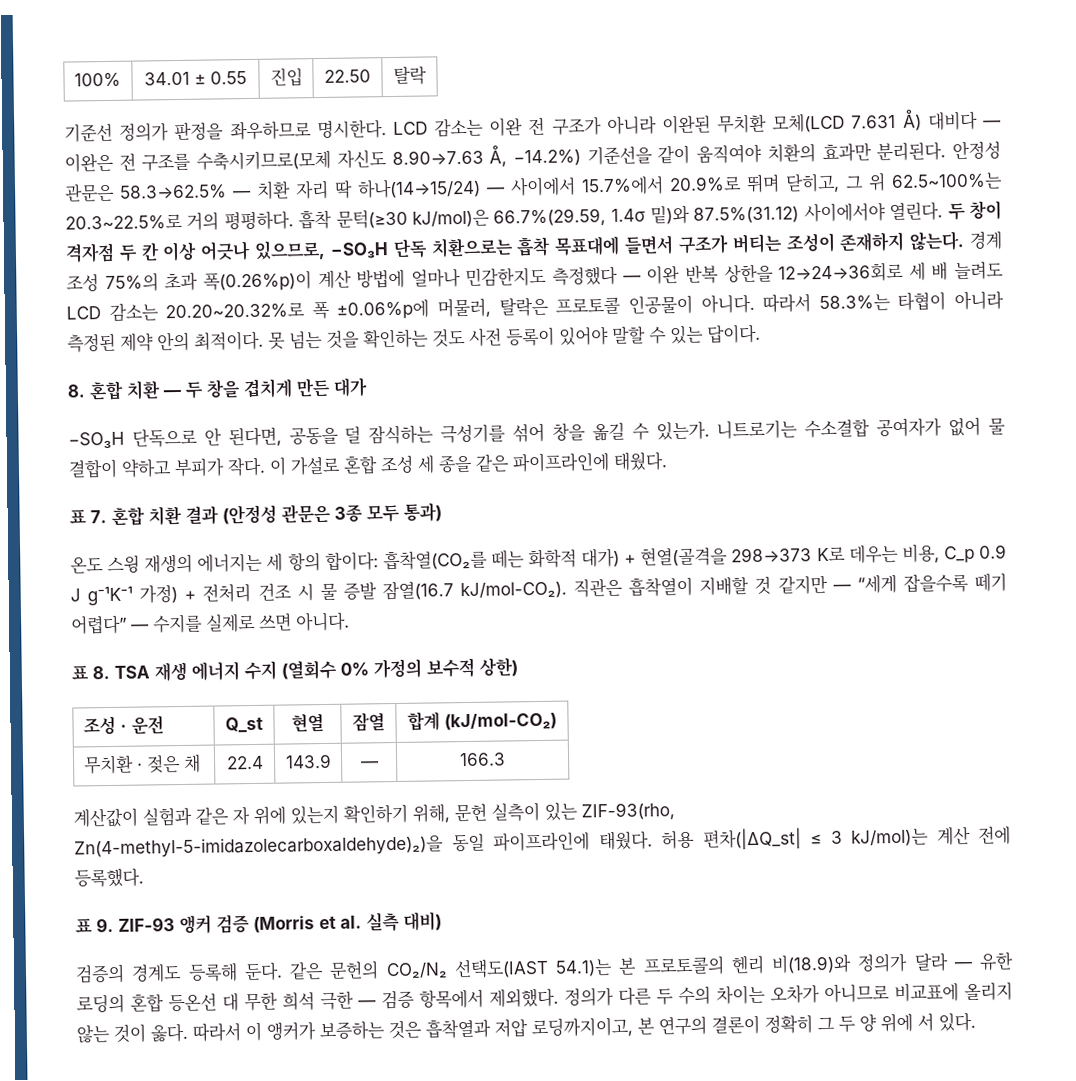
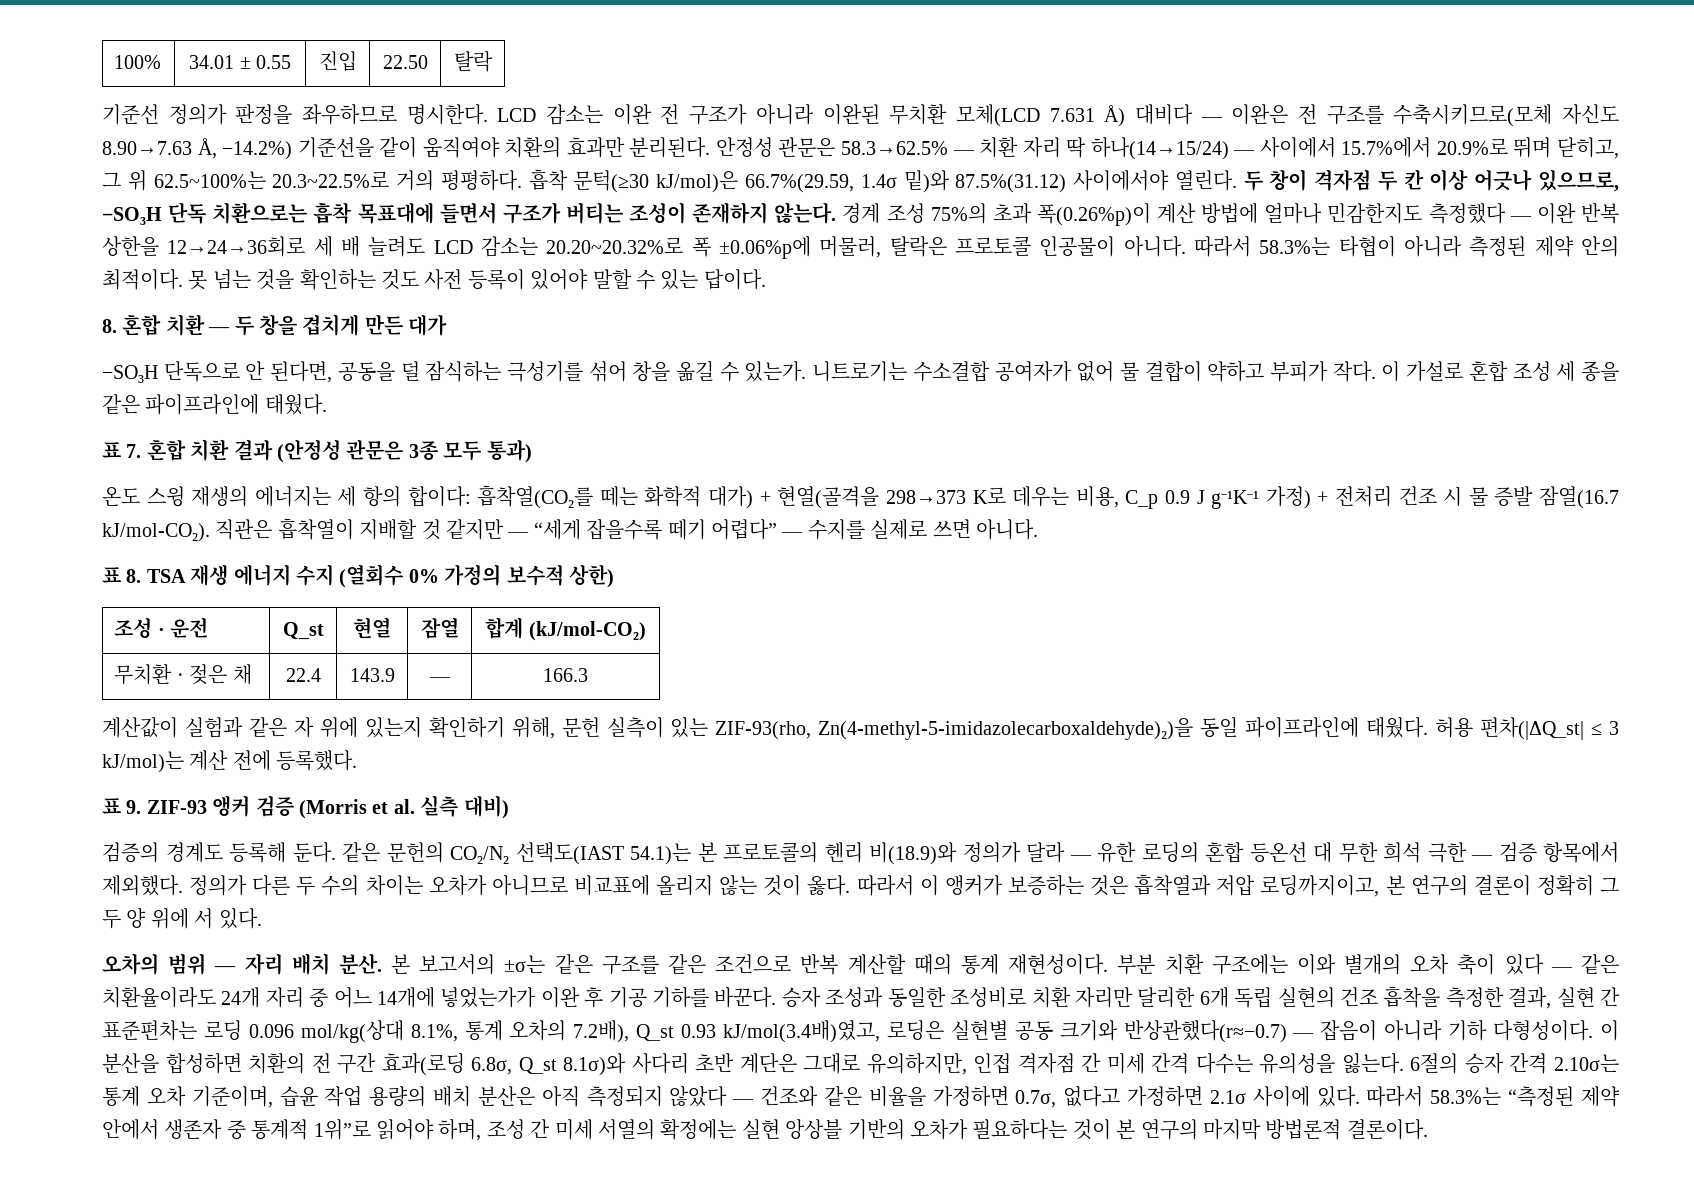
(976, 1022) none -> [102,953,1620,975] [102,986,1620,1009] [102,1020,1620,1043] [102,1053,1619,1076] [102,1086,1620,1108] [102,1119,1428,1141] // 오차의 범위 — 자리 배치 분산. 본 보고서의 ±σ는 같은 구조를 같은 조건으로 반복 계산할 때의 통계 재현성이다. 부분 치환 구조에는 이와 별개의 오차 축이 있다 — 같은 치환율이라도 24개 자리 중 어느 14개에 넣었는가가 이완 후 기공 기하를 바꾼다. 승자 조성과 동일한 조성비로 치환 자리만 달리한 6개 독립 실현의 건조 흡착을 측정한 결과, 실현 간 표준편차는 로딩 0.096 mol/kg(상대 8.1%, 통계 오차의 7.2배), Q_st 0.93 kJ/mol(3.4배)였고, 로딩은 실현별 공동 크기와 반상관했다(r≈−0.7) — 잡음이 아니라 기하 다형성이다. 이 분산을 합성하면 치환의 전 구간 효과(로딩 6.8σ, Q_st 8.1σ)와 사다리 초반 계단은 그대로 유의하지만, 인접 격자점 간 미세 간격 다수는 유의성을 잃는다. 6절의 승자 간격 2.10σ는 통계 오차 기준이며, 습윤 작업 용량의 배치 분산은 아직 측정되지 않았다 — 건조와 같은 비율을 가정하면 0.7σ, 없다고 가정하면 2.1σ 사이에 있다. 따라서 58.3%는 “측정된 제약 안에서 생존자 중 통계적 1위”로 읽어야 하며, 조성 간 미세 서열의 확정에는 실현 앙상블 기반의 오차가 필요하다는 것이 본 연구의 마지막 방법론적 결론이다.

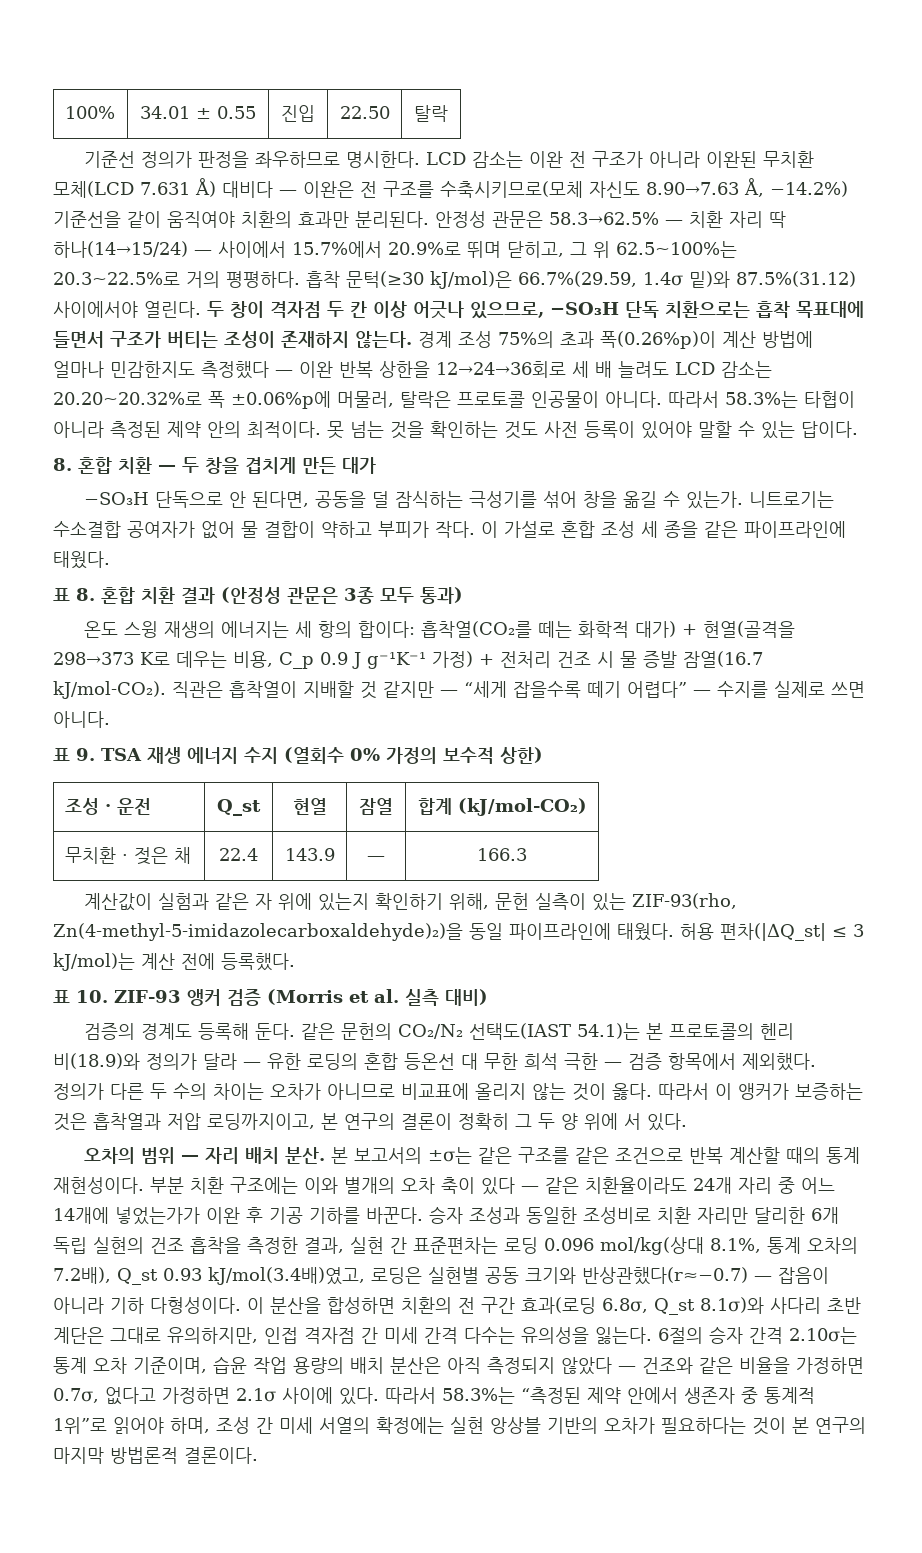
[126,444,142,458] 7. -> [76,588,95,601] 8.
[126,569,142,583] 8. -> [76,748,95,761] 9.
[126,800,142,814] 9. -> [76,990,108,1003] 10.

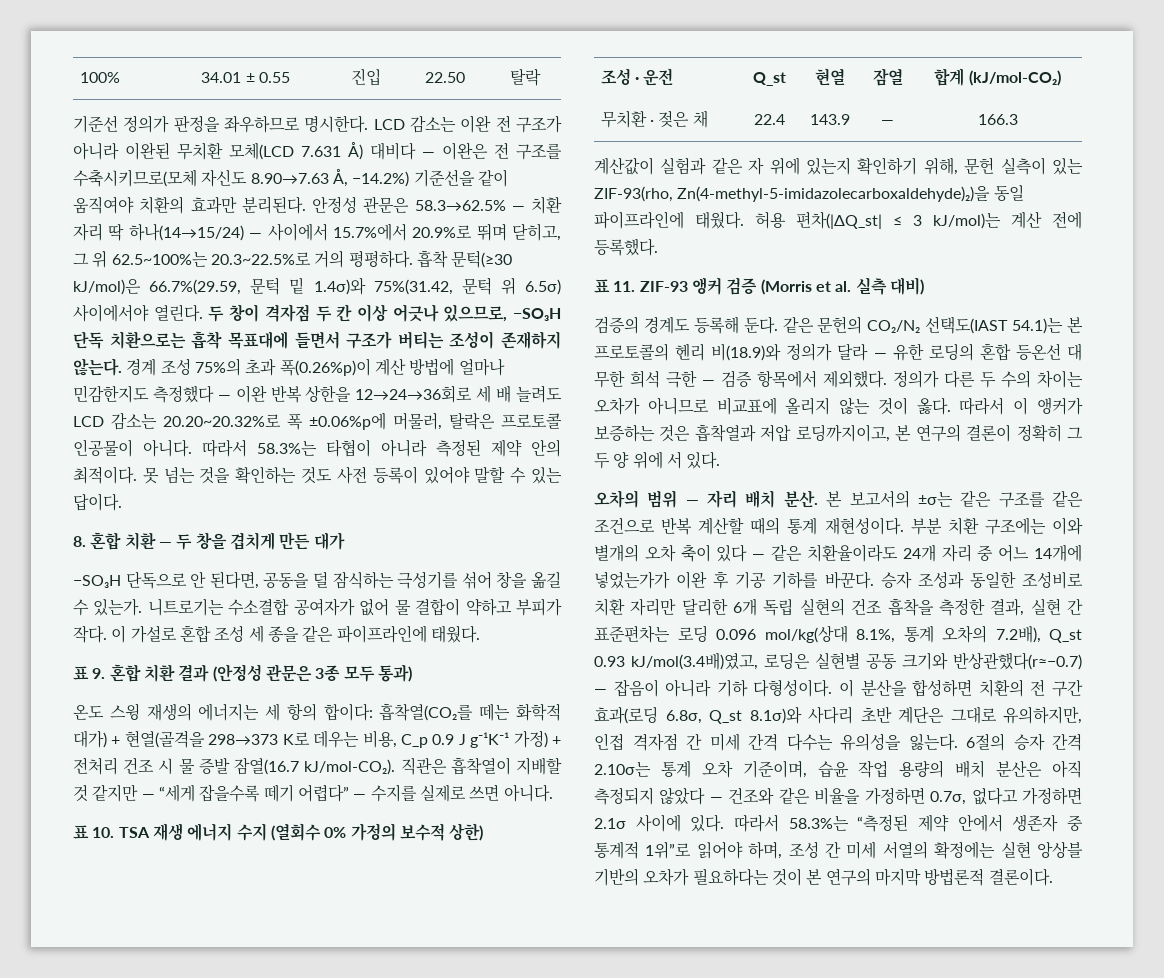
[643,271,856,288] 1.4σ 밑)와 87.5%(31.12) -> [250,277,561,295] 문턱 밑 1.4σ)와 75%(31.42, 문턱 위 6.5σ)
[76,588,95,601] 8. -> [92,668,106,679] 9.
[76,748,95,761] 9. -> [92,827,115,838] 10.
[76,990,108,1003] 10. -> [613,281,636,292] 11.

